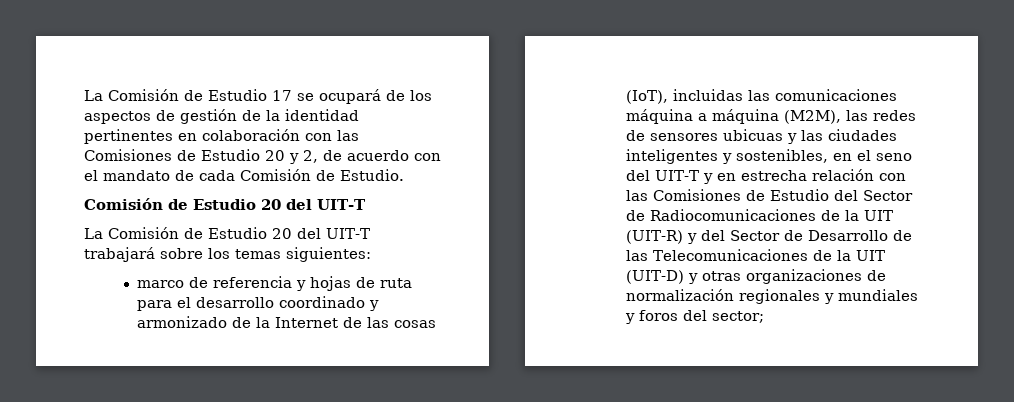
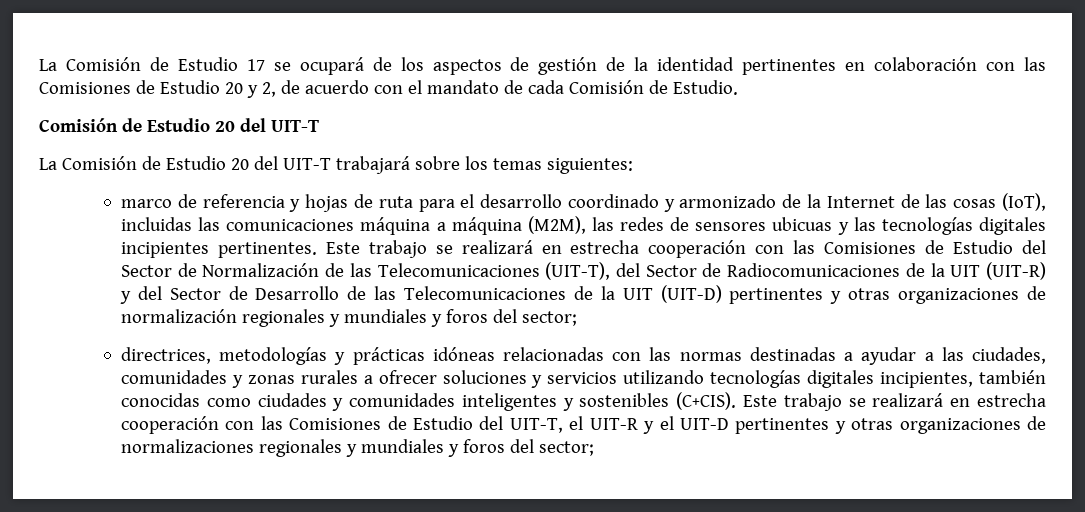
[827,129,897,141] [625,149,912,164] [625,169,874,184] ciudades inteligentes y sostenibles, en el seno del UIT-T y en estrecha relación -> [881,217,1046,235] [120,240,747,258] tecnologías digitales incipientes pertinentes. Este trabajo se realizará en estrecha cooperación
(645, 215) none -> [202,262,722,280] Normalización de las Telecomunicaciones (UIT-T), del Sector de
(684, 277) none -> [729,288,824,304] pertinentes
(764, 317) none -> [120,347,1046,365] [120,370,1046,388] [120,392,1046,411] [120,416,1047,434] [120,439,594,457] // directrices, metodologías y prácticas idóneas relacionadas con las normas destinadas a ayudar a las ciudades, comunidades y zonas rurales a ofrecer soluciones y servicios utilizando tecnologías digitales incipientes, también conocidas como ciudades y comunidades inteligentes y sostenibles (C+CIS). Este trabajo se realizará en estrecha cooperación con las Comisiones de Estudio del UIT-T, el UIT-R y el UIT-D pertinentes y otras organizaciones de normalizaciones regionales y mundiales y foros del sector;

